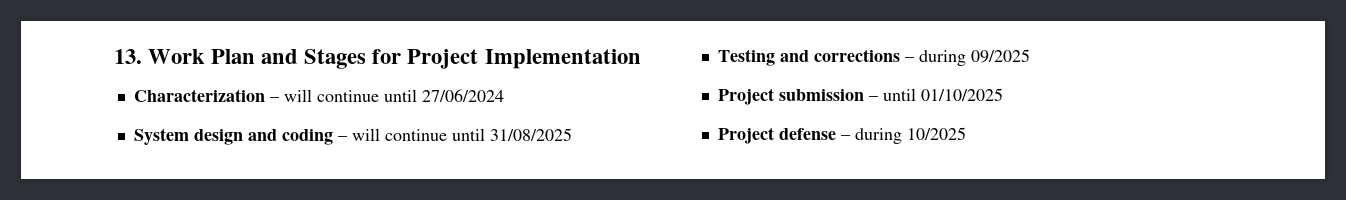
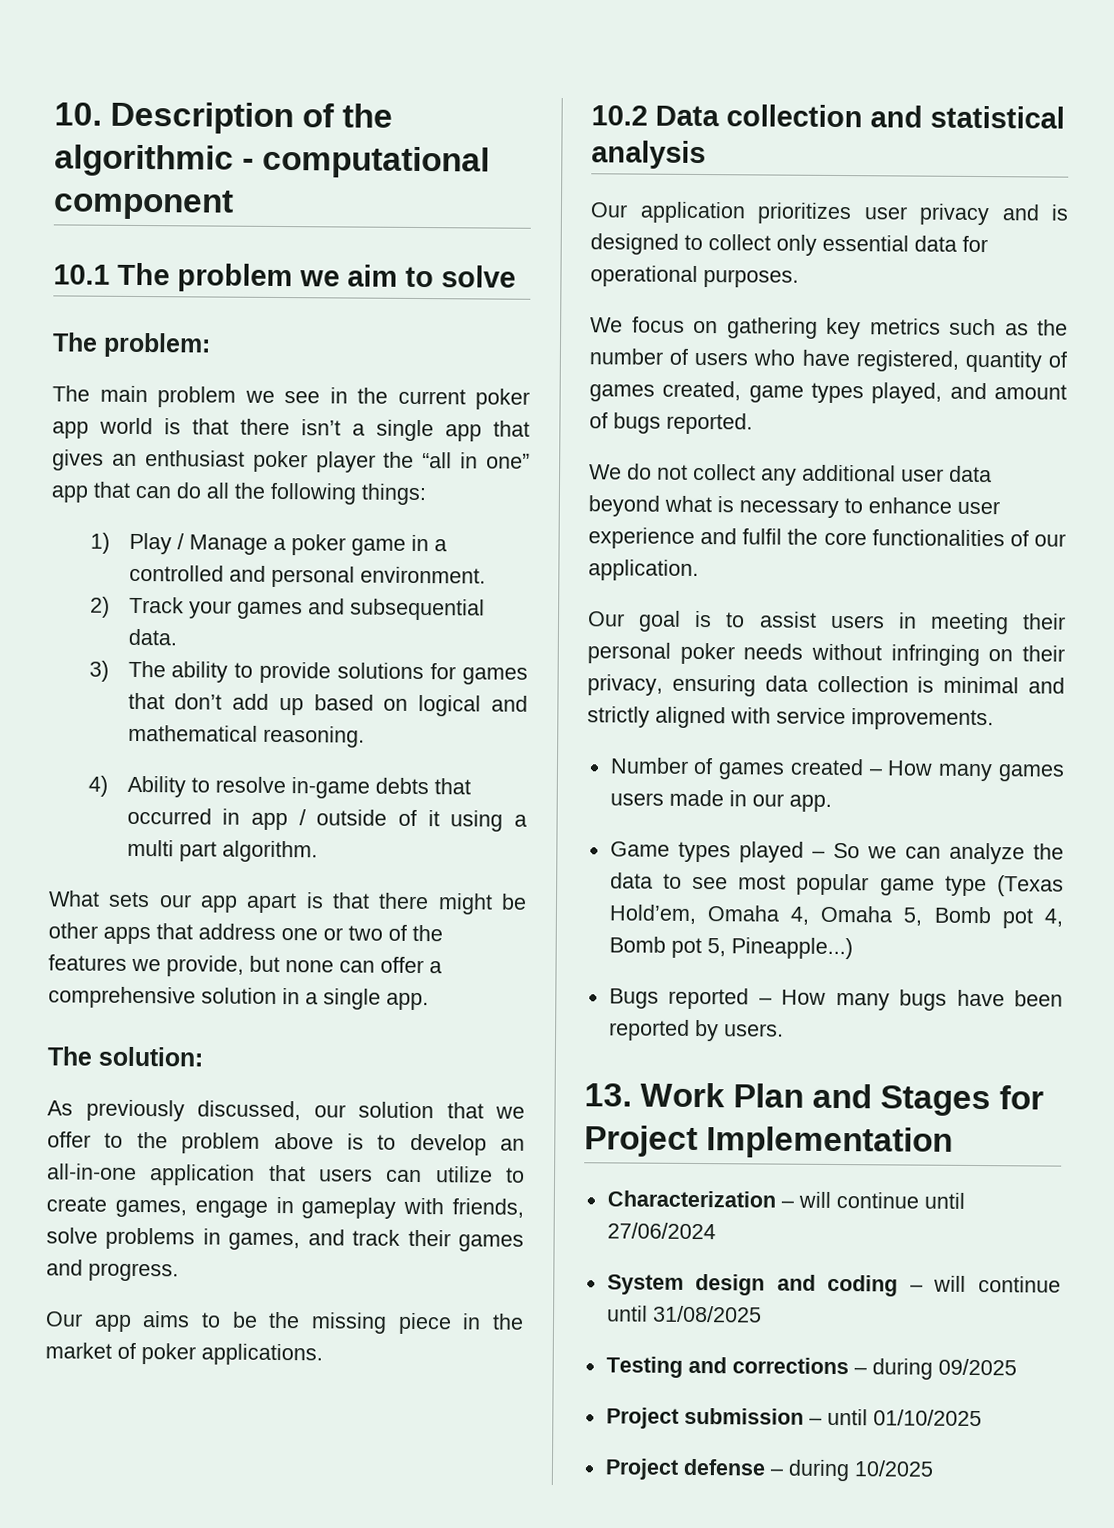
(114, 56) none -> [54,101,394,135] [54,144,491,179] [53,189,234,220] [53,262,516,293] [52,332,211,358] [52,385,530,410] [52,417,530,442] [52,449,530,473] [51,481,426,506] [89,532,447,556] [128,564,486,588] [89,596,485,621] [127,628,177,646] [88,660,528,685] [127,692,528,717] [127,724,365,748] [87,775,471,799] [126,807,527,832] [126,839,318,863] [48,890,527,915] [48,922,443,945] [48,954,442,977] [48,986,429,1011] [47,1046,203,1067] [47,1099,525,1122] [47,1131,525,1156] [47,1163,525,1186] [46,1196,524,1219] [46,1227,524,1252] [46,1259,179,1282] [45,1311,524,1335] [45,1342,323,1366] [591,104,1065,129] [591,140,706,170] [590,201,1069,226] [590,233,988,256] [590,265,799,288] [590,316,1068,340] [589,348,1067,373] [589,380,1067,404] [589,412,753,435] [589,463,992,486] [588,495,1000,519] [588,527,1066,549] [588,559,699,582] [587,610,1066,635] [587,642,1065,667] [587,674,1065,697] [587,706,994,731] [609,757,1065,782] [609,789,832,812] [609,841,1064,865] [609,872,1064,897] [608,904,1063,929] [608,936,853,960] [608,987,1063,1011] [608,1019,784,1042] 10. Description of the algorithmic - computational component // 10.1 The problem we aim to solve // The problem: // The main problem we see in the current poker app world is that there isn’t a single app that gives an enthusiast poker player the “all in one” app that can do all the following things: // 1) Play / Manage a poker game in a controlled and personal environment. // 2) Track your games and subsequential data. // 3) The ability to provide solutions for games that don’t add up based on logical and mathematical reasoning. // 4) Ability to resolve in-game debts that occurred in app / outside of it using a multi part algorithm. // What sets our app apart is that there might be other apps that address one or two of the features we provide, but none can offer a comprehensive solution in a single app. // The solution: // As previously discussed, our solution that we offer to the problem above is to develop an all-in-one application that users can utilize to create games, engage in gameplay with friends, solve problems in games, and track their games and progress. // Our app aims to be the missing piece in the market of poker applications. // 10.2 Data collection and statistical analysis // Our application prioritizes user privacy and is designed to collect only essential data for operational purposes. // We focus on gathering key metrics such as the number of users who have registered, quantity of games created, game types played, and amount of bugs reported. // We do not collect any additional user data beyond what is necessary to enhance user experience and fulfil the core functionalities of our application. // Our goal is to assist users in meeting their personal poker needs without infringing on their privacy, ensuring data collection is minimal and strictly aligned with service improvements. // Number of games created – How many games users made in our app. // Game types played – So we can analyze the data to see most popular game type (Texas Hold’em, Omaha 4, Omaha 5, Bomb pot 4, Bomb pot 5, Pineapple...) // Bugs reported – How many bugs have been reported by users. //

